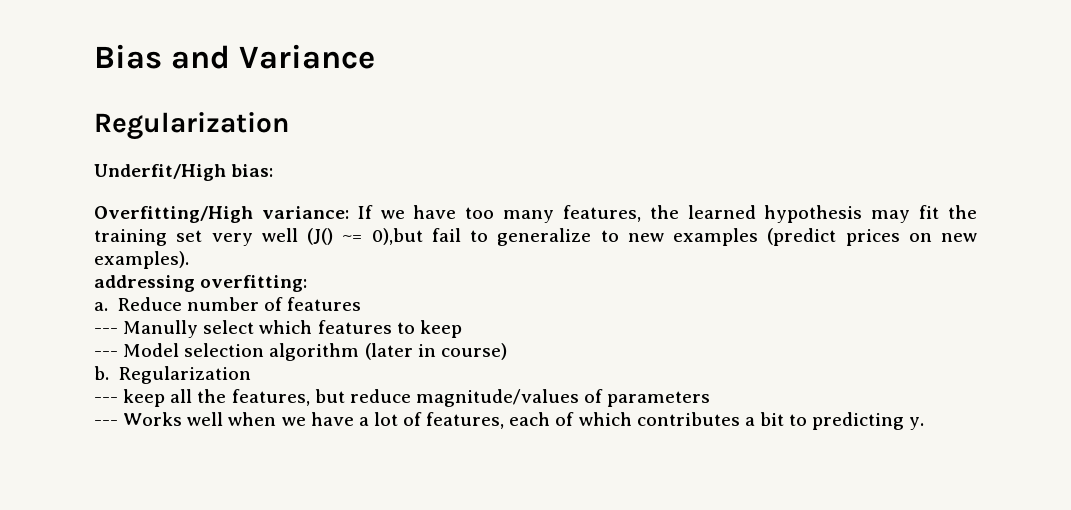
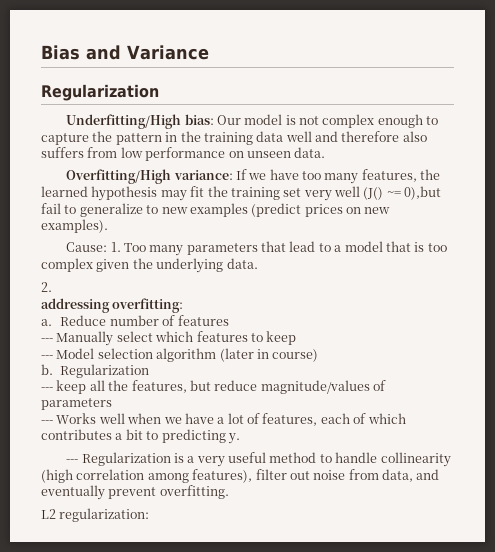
[94,164,226,181] Underfit/High -> [66,114,182,129] Underfitting/High
(274, 170) none -> [216,114,439,128] [41,131,427,145] [41,147,326,161] Our model is not complex enough to capture the pattern in the training data well and therefore also suffers from low performance on unseen data.
(189, 260) none -> [66,241,447,256] [41,258,258,273] [41,282,52,292] // Cause: 1. Too many parameters that lead to a model that is too complex given the underlying data. // 2.
[123,320,199,338] Manully -> [56,331,114,346] Manually
(925, 423) none -> [66,452,451,467] [41,469,440,483] [41,485,229,500] [41,508,150,522] // --- Regularization is a very useful method to handle collinearity (high correlation among features), filter out noise from data, and eventually prevent overfitting. // L2 regularization:

